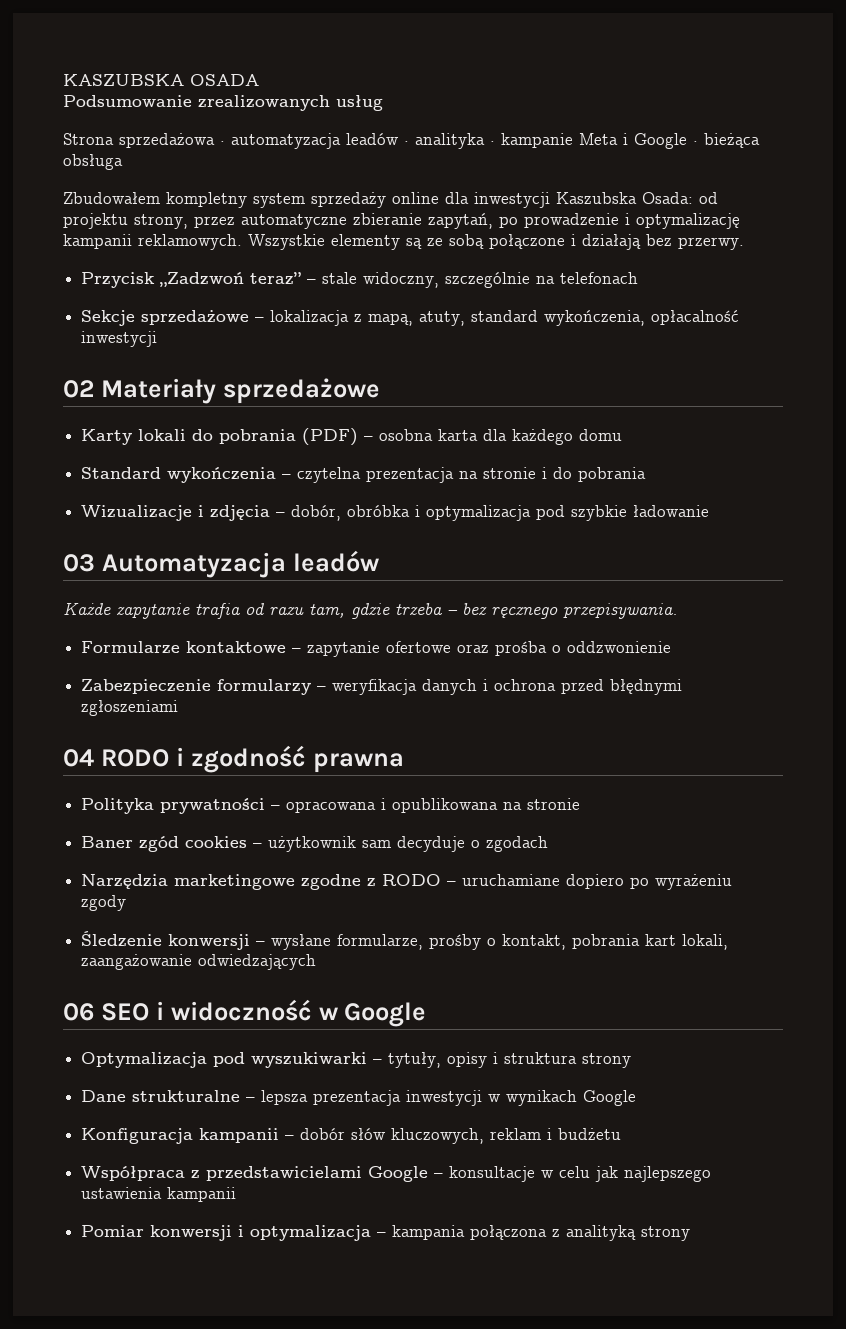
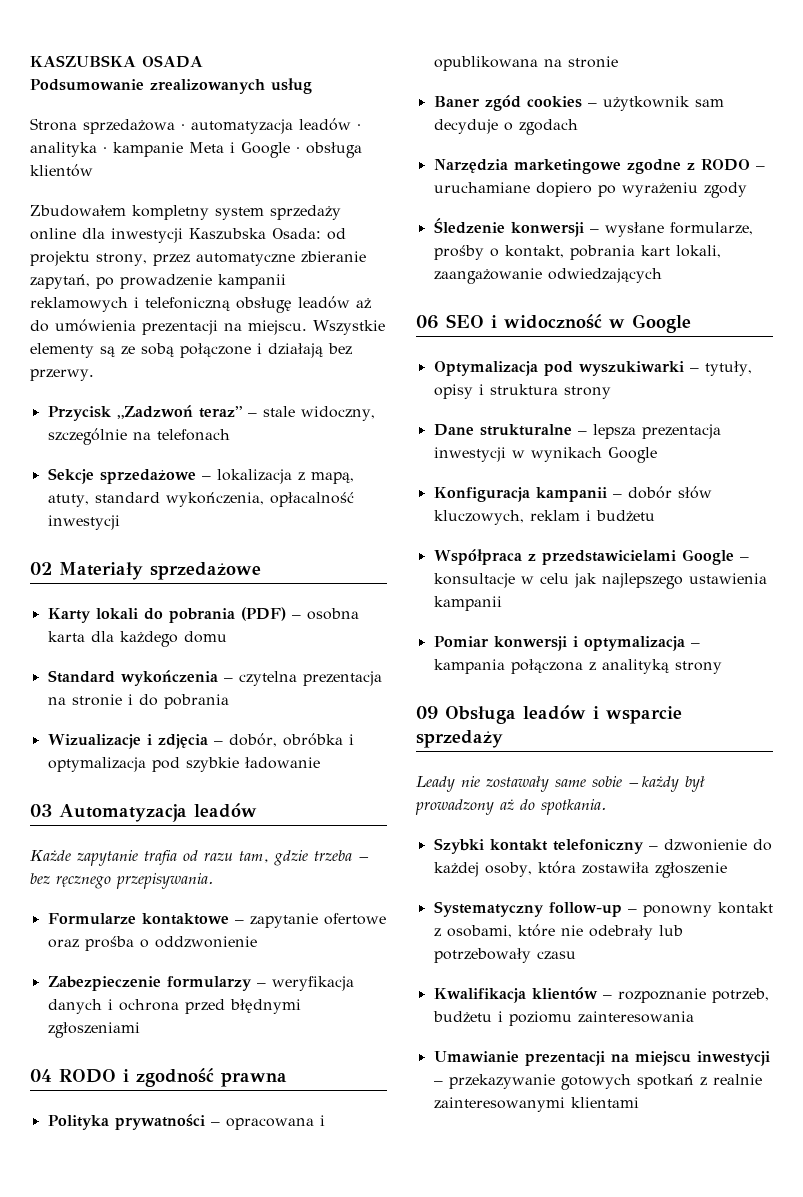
[704,133,760,148] bieżąca -> (300, 150) none
(123, 162) none -> [30,164,93,177] klientów
[625,213,740,229] [63,234,242,250] i optymalizację kampanii reklamowych. -> [218,274,286,289] [30,296,371,313] [30,319,307,335] kampanii reklamowych i telefoniczną obsługę leadów aż do umówienia prezentacji na miejscu.
(691, 1233) none -> [416,705,682,724] [416,730,503,748] [416,776,705,792] [415,799,606,815] [433,838,772,854] [433,861,727,878] [433,901,773,917] [433,924,683,940] [433,948,576,963] [433,987,769,1003] [432,1011,694,1026] [433,1051,770,1066] [433,1074,762,1090] [433,1097,639,1112] // 09 Obsługa leadów i wsparcie sprzedaży // Leady nie zostawały same sobie – każdy był prowadzony aż do spotkania. // Szybki kontakt telefoniczny – dzwonienie do każdej osoby, która zostawiła zgłoszenie // Systematyczny follow-up – ponowny kontakt z osobami, które nie odebrały lub potrzebowały czasu // Kwalifikacja klientów – rozpoznanie potrzeb, budżetu i poziomu zainteresowania // Umawianie prezentacji na miejscu inwestycji – przekazywanie gotowych spotkań z realnie zainteresowanymi klientami

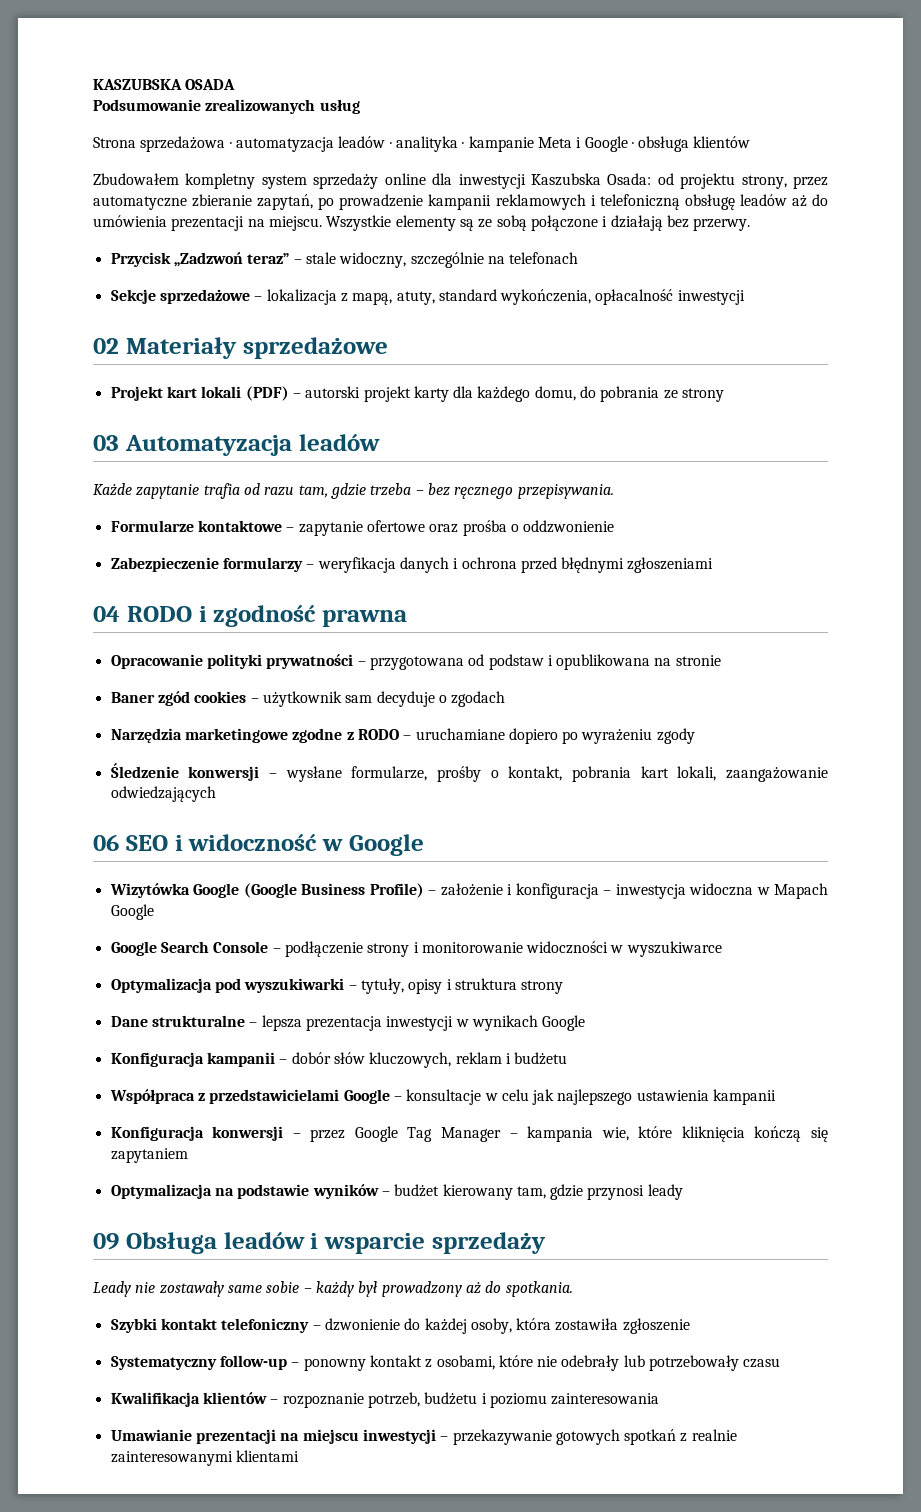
[47,607,359,623] [47,631,227,647] [47,670,382,686] [47,694,229,709] [47,733,354,749] [47,757,320,772] Karty lokali do pobrania (PDF) – osobna karta dla każdego domu // Standard wykończenia – czytelna prezentacja na stronie i do pobrania // Wizualizacje i zdjęcia – dobór, obróbka i optymalizacja pod szybkie ładowanie -> [110,386,725,402] Projekt kart lokali (PDF) – autorski projekt karty dla każdego domu, do pobrania ze strony
[47,1114,314,1130] Polityka prywatności – opracowana -> [110,654,544,670] Opracowanie polityki prywatności – przygotowana od podstaw
(691, 323) none -> [109,883,828,899] [110,904,154,920] [110,941,722,957] // Wizytówka Google (Google Business Profile) – założenie i konfiguracja – inwestycja widoczna w Mapach Google // Google Search Console – podłączenie strony i monitorowanie widoczności w wyszukiwarce
[433,636,700,651] [433,659,722,674] Pomiar konwersji i optymalizacja – kampania połączona z analityką strony -> [110,1126,829,1142] [110,1148,188,1163] [110,1184,683,1200] Konfiguracja konwersji – przez Google Tag Manager – kampania wie, które kliknięcia kończą się zapytaniem // Optymalizacja na podstawie wyników – budżet kierowany tam, gdzie przynosi leady

